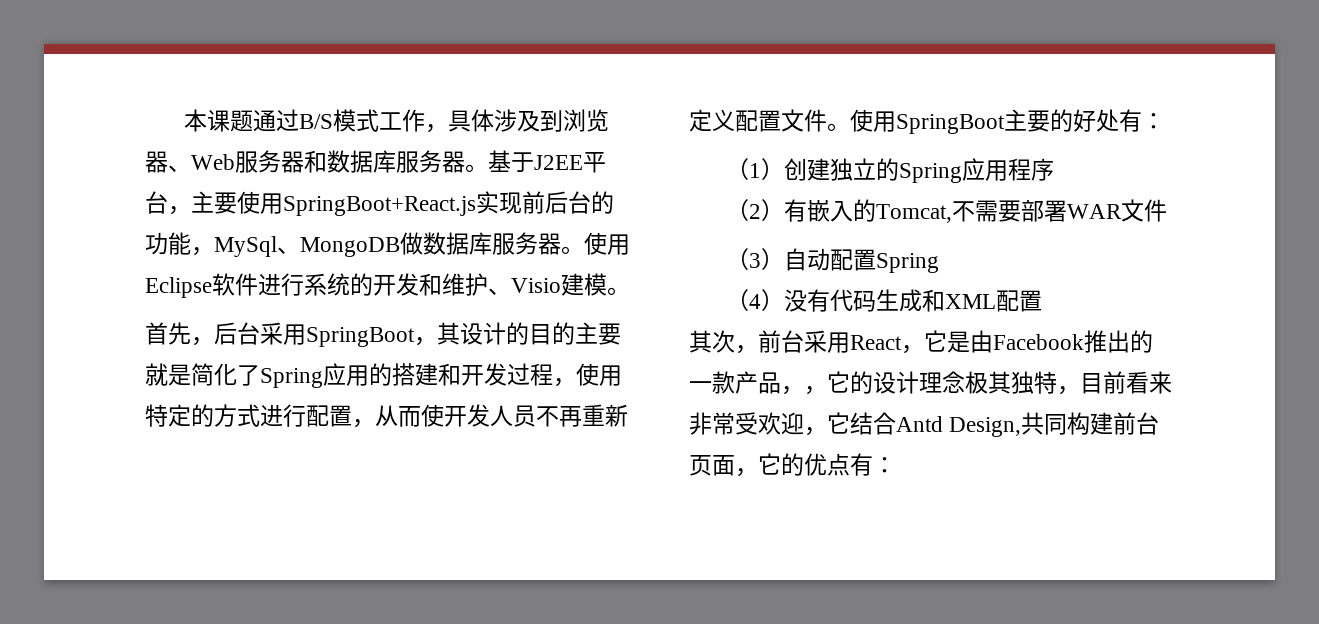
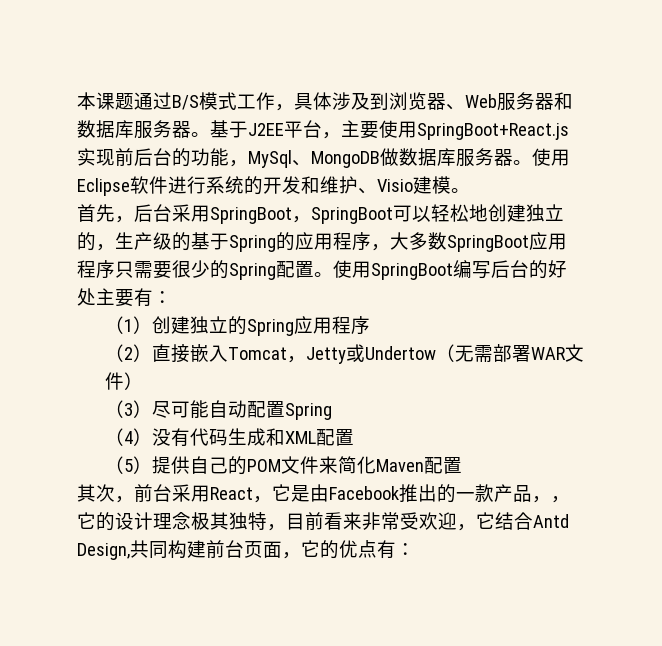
[437,322,621,345] [145,363,622,388] [145,404,628,428] [689,109,1119,134] 其设计的目的主要就是简化了Spring应用的搭建和开发过程，使用特定的方式进行配置，从而使开发人员不再重新定义配置文件。使用SpringBoot主要的好处 -> [311,204,564,224] [77,232,567,252] [77,260,567,280] [77,288,134,307] SpringBoot可以轻松地创建独立的，生产级的基于Spring的应用程序，大多数SpringBoot应用程序只需要很少的Spring配置。使用SpringBoot编写后台的好处主要
[784,199,1022,223] 有嵌入的Tomcat,不需要 -> [151,344,493,364] 直接嵌入Tomcat，Jetty或Undertow（无需
(1168, 210) none -> [123,372,143,390] ）
(785, 259) none -> [151,400,209,419] 尽可能
(1043, 301) none -> [104,456,462,475] // （5）提供自己的POM文件来简化Maven配置

